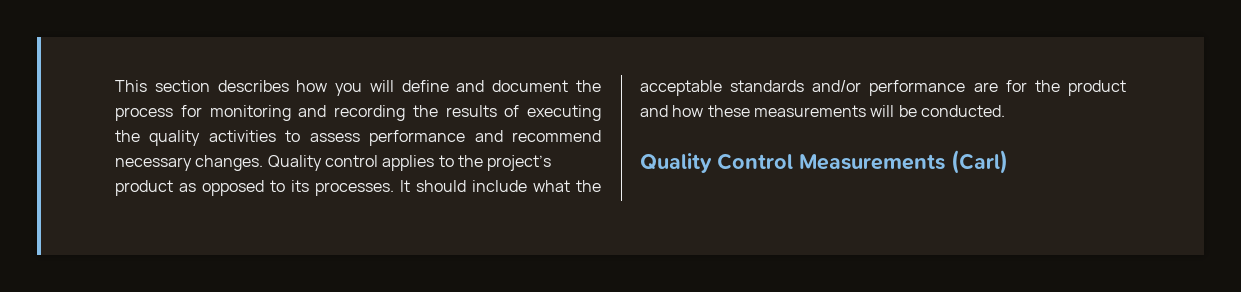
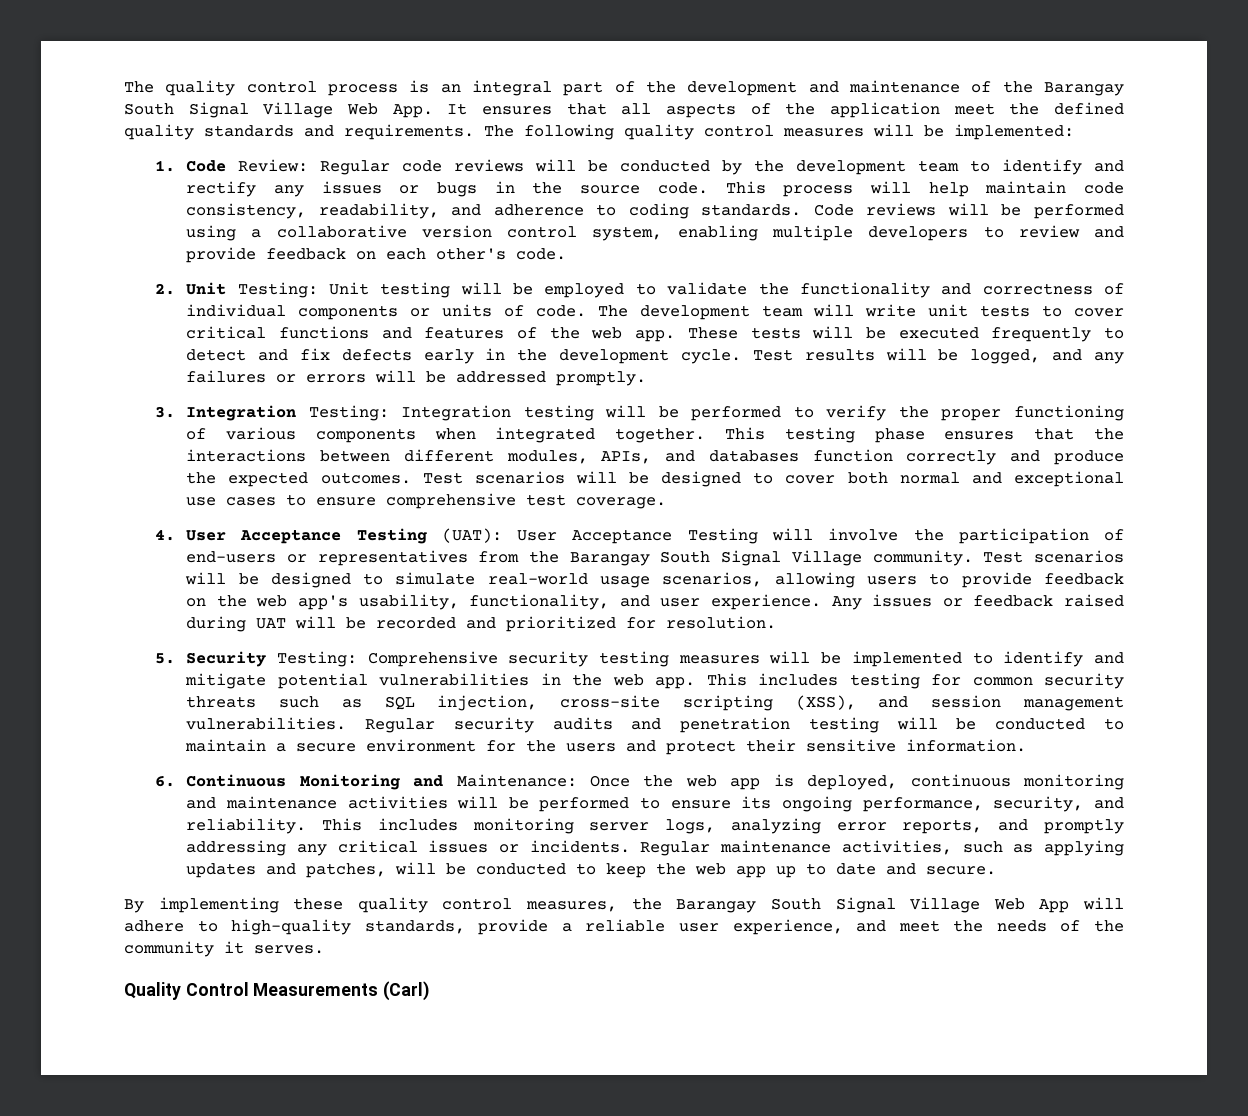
[115,80,601,96] [115,105,601,121] [115,130,601,146] [115,155,552,171] [115,180,601,196] [640,80,1126,96] [640,105,1005,117] This section describes how you will define and document the process for monitoring and recording the results of executing the quality activities to assess performance and recommend necessary changes. Quality control applies to the project’s product as opposed to its processes. It should include what the acceptable standards and/or performance are for the product and how these measurements will be conducted. -> [124,80,1124,96] [124,102,1124,118] [124,124,1074,140] [155,159,1124,175] [186,181,1124,197] [186,203,1124,219] [186,225,1125,241] [186,247,567,263] [155,282,1124,298] [186,304,1124,320] [186,326,1124,342] [186,348,1124,364] [186,370,647,386] [155,405,1124,421] [186,427,1124,443] [186,449,1124,465] [186,471,1124,487] [186,493,667,509] [155,528,1125,544] [186,550,1124,566] [185,572,1125,588] [186,594,1124,610] [186,616,777,632] [155,651,1124,667] [185,673,1124,689] [186,695,1124,711] [186,717,1124,733] [185,739,1027,755] [155,774,1124,790] [186,796,1124,812] [186,818,1124,834] [186,840,1124,856] [186,862,997,878] [124,897,1125,913] [124,919,1124,935] [124,941,324,957] The quality control process is an integral part of the development and maintenance of the Barangay South Signal Village Web App. It ensures that all aspects of the application meet the defined quality standards and requirements. The following quality control measures will be implemented: // 1. Code Review: Regular code reviews will be conducted by the development team to identify and rectify any issues or bugs in the source code. This process will help maintain code consistency, readability, and adherence to coding standards. Code reviews will be performed using a collaborative version control system, enabling multiple developers to review and provide feedback on each other's code. // 2. Unit Testing: Unit testing will be employed to validate the functionality and correctness of individual components or units of code. The development team will write unit tests to cover critical functions and features of the web app. These tests will be executed frequently to detect and fix defects early in the development cycle. Test results will be logged, and any failures or errors will be addressed promptly. // 3. Integration Testing: Integration testing will be performed to verify the proper functioning of various components when integrated together. This testing phase ensures that the interactions between different modules, APIs, and databases function correctly and produce the expected outcomes. Test scenarios will be designed to cover both normal and exceptional use cases to ensure comprehensive test coverage. // 4. User Acceptance Testing (UAT): User Acceptance Testing will involve the participation of end-users or representatives from the Barangay South Signal Village community. Test scenarios will be designed to simulate real-world usage scenarios, allowing users to provide feedback on the web app's usability, functionality, and user experience. Any issues or feedback raised during UAT will be recorded and prioritized for resolution. // 5. Security Testing: Comprehensive security testing measures will be implemented to identify and mitigate potential vulnerabilities in the web app. This includes testing for common security threats such as SQL injection, cross-site scripting (XSS), and session management vulnerabilities. Regular security audits and penetration testing will be conducted to maintain a secure environment for the users and protect their sensitive information. // 6. Continuous Monitoring and Maintenance: Once the web app is deployed, continuous monitoring and maintenance activities will be performed to ensure its ongoing performance, security, and reliability. This includes monitoring server logs, analyzing error reports, and promptly addressing any critical issues or incidents. Regular maintenance activities, such as applying updates and patches, will be conducted to keep the web app up to date and secure. // By implementing these quality control measures, the Barangay South Signal Village Web App will adhere to high-quality standards, provide a reliable user experience, and meet the needs of the community it serves.

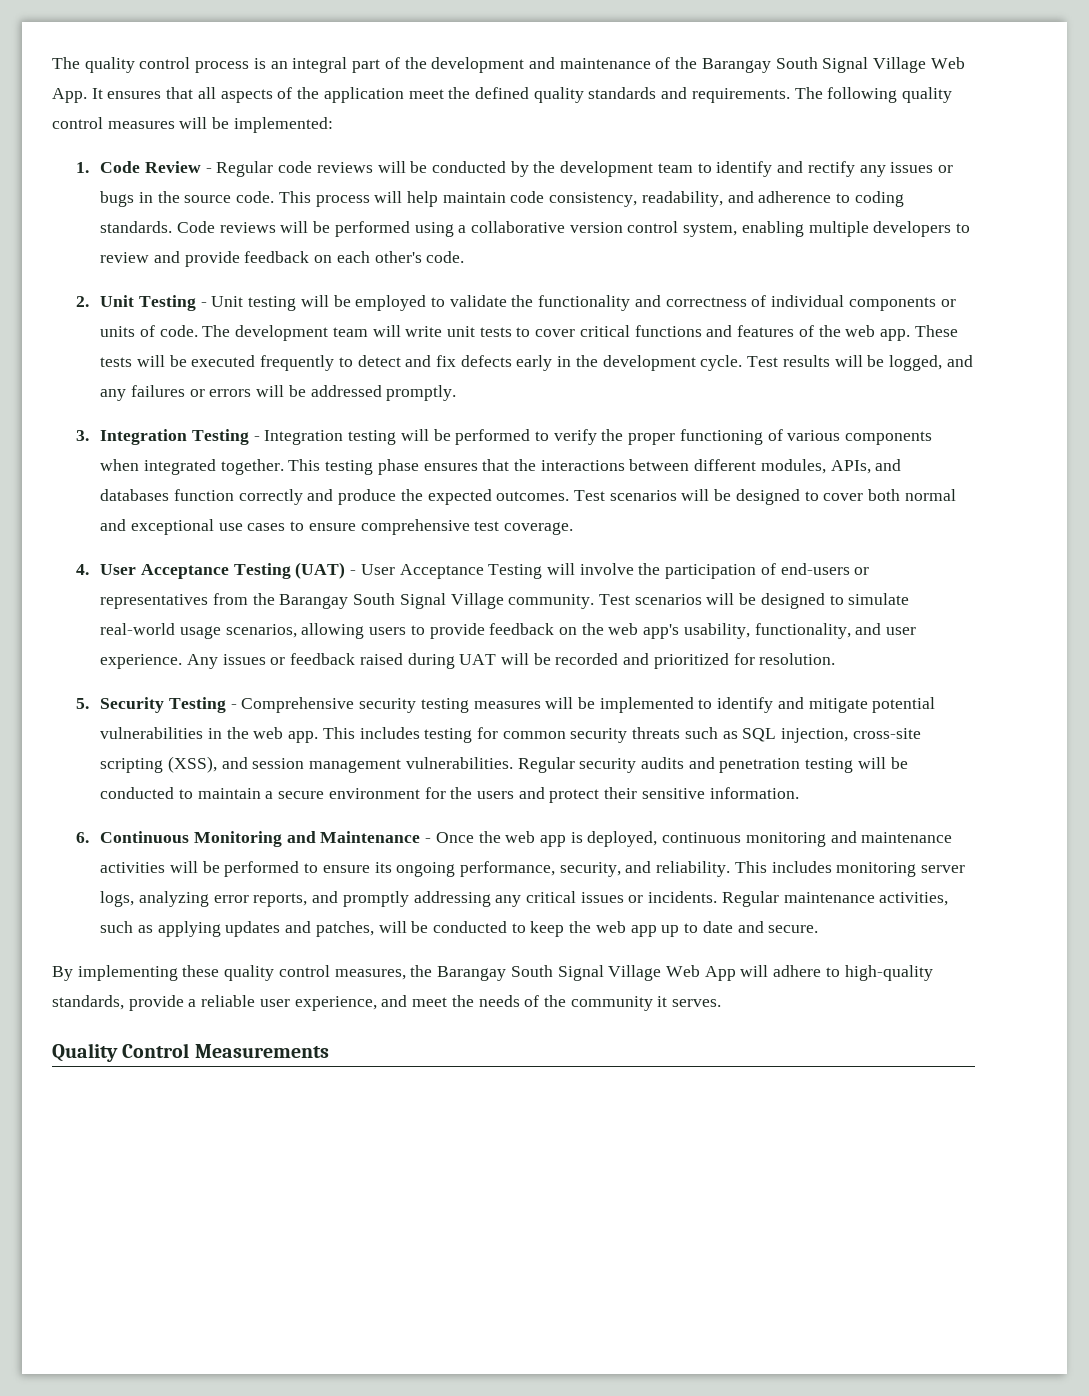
[238,159,309,172] Review: -> [144,161,212,173] Review -
[237,282,318,298] Testing: -> [138,295,207,311] Testing -
[308,405,389,421] Testing: -> [191,429,260,445] Testing -
[441,528,502,543] (UAT): -> [295,562,357,579] (UAT) -
[276,651,357,667] Testing: -> [168,697,237,713] Testing -
[456,774,577,787] Maintenance: -> [320,831,432,843] Maintenance -
[383,981,430,1001] (Carl) -> (329, 1051) none

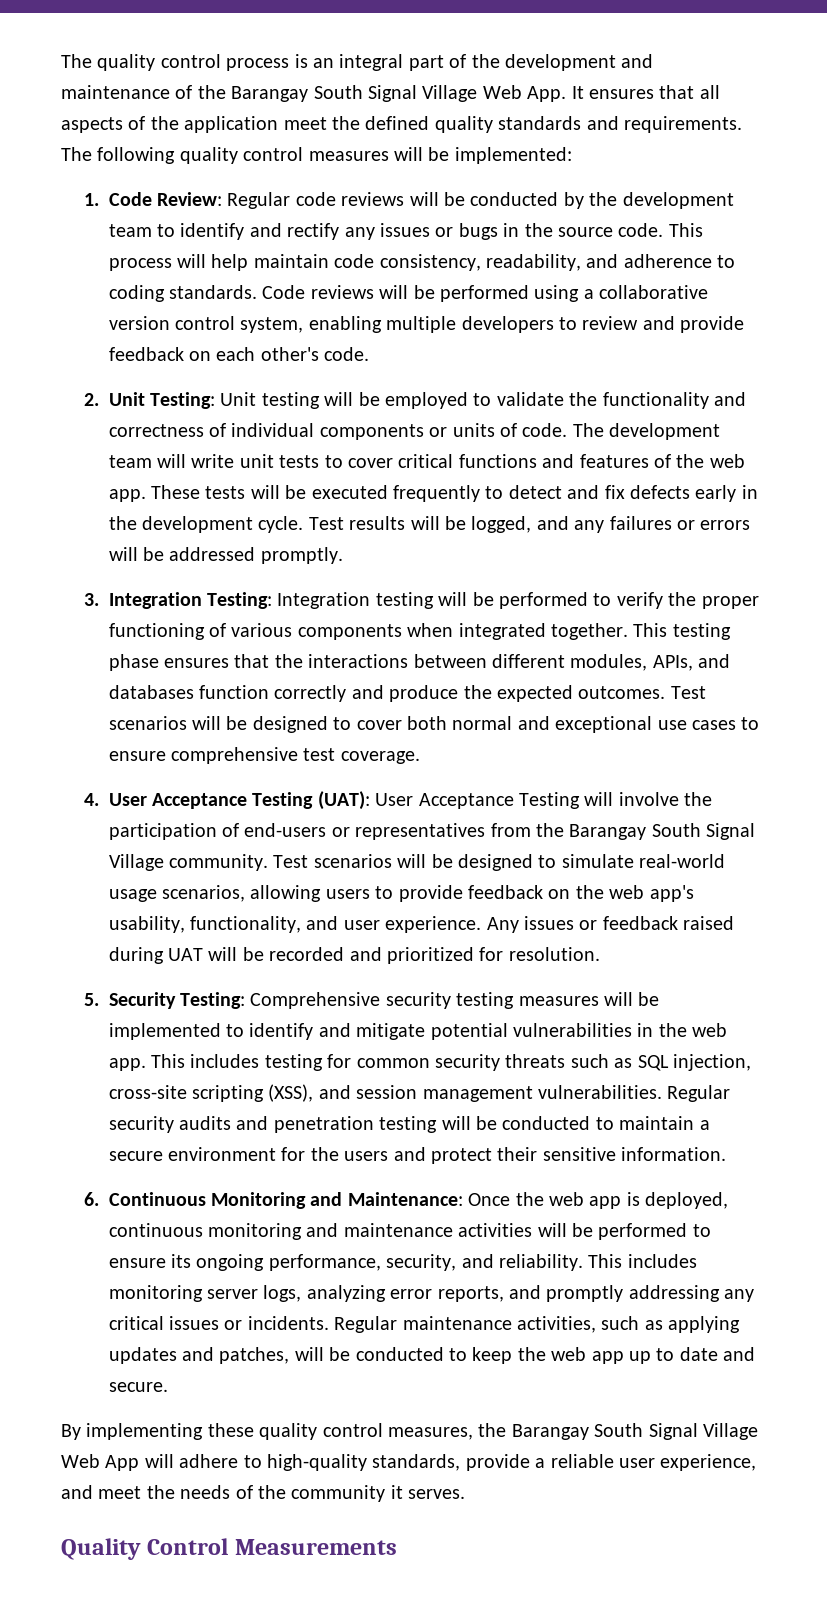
[144,161,212,173] Review - -> [156,192,222,206] Review:
[138,295,207,311] Testing - -> [149,392,215,409] Testing:
[191,429,260,445] Testing - -> [206,592,272,609] Testing:
[295,562,357,579] (UAT) - -> [317,791,370,810] (UAT):
[168,697,237,713] Testing - -> [179,992,245,1009] Testing:
[320,831,432,843] Maintenance - -> [347,1192,463,1206] Maintenance:

